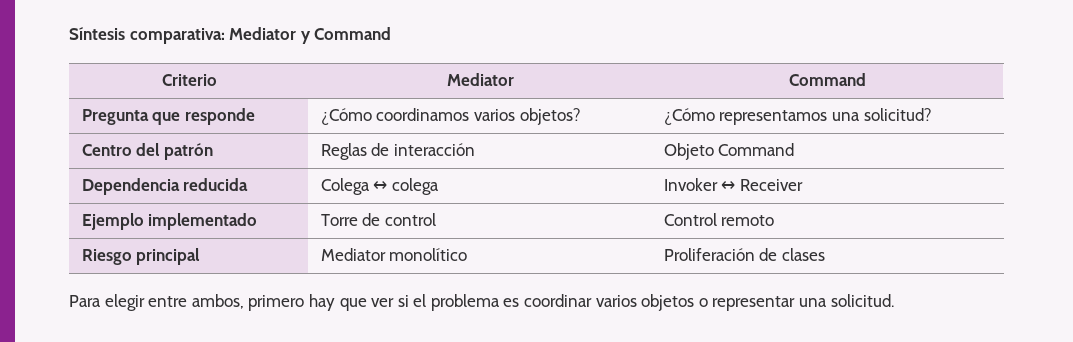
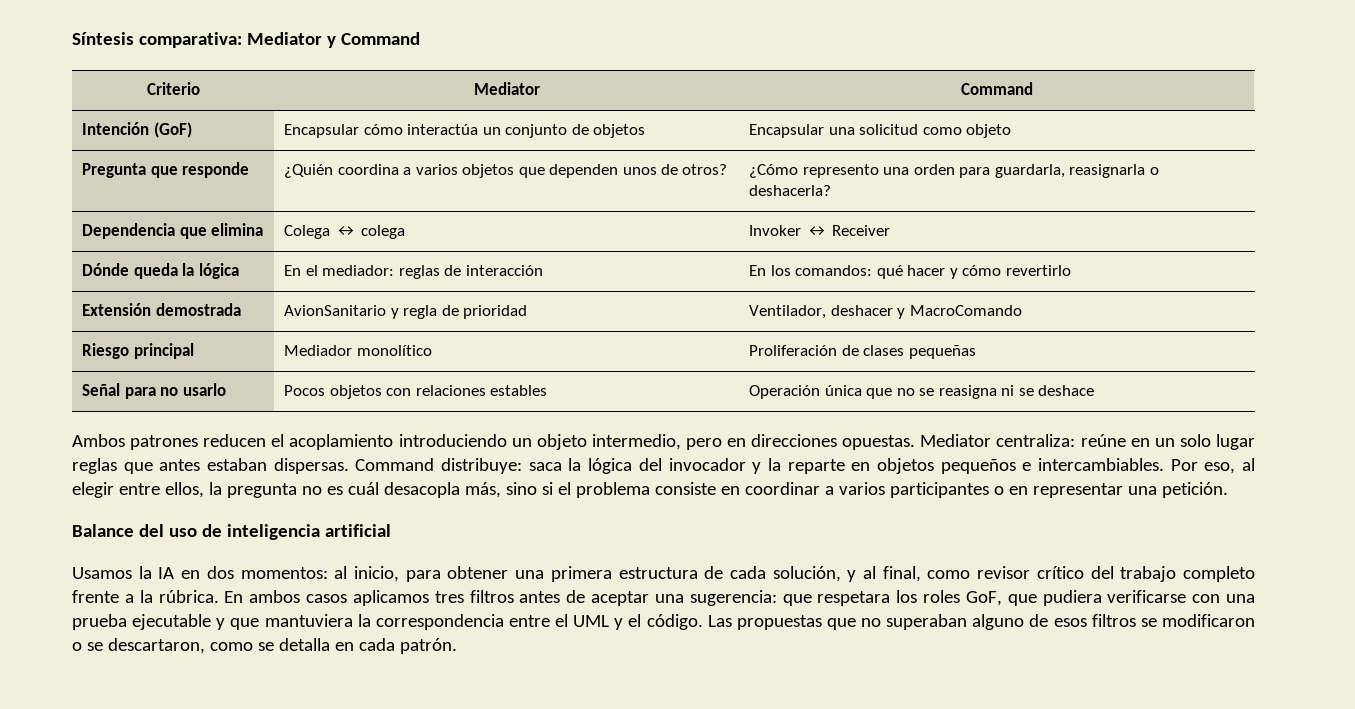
[81,108,255,125] [320,108,581,125] [663,108,932,125] [81,143,213,160] [320,143,475,160] [663,143,795,160] Pregunta que responde | ¿Cómo coordinamos varios objetos? | ¿Cómo representamos una solicitud? // Centro del patrón | Reglas de interacción | Objeto Command -> [82,122,192,138] [284,124,646,138] [749,124,1012,138] [82,162,250,178] [284,164,728,178] [749,164,1159,178] [749,185,832,196] Intención (GoF) | Encapsular cómo interactúa un conjunto de objetos | Encapsular una solicitud como objeto // Pregunta que responde | ¿Quién coordina a varios objetos que dependen unos de otros? | ¿Cómo represento una orden para guardarla, reasignarla o deshacerla?
[183,178,249,191] reducida -> [179,223,264,239] que elimina
[81,213,258,230] [320,213,436,226] [663,213,775,226] Ejemplo implementado | Torre de control | Control remoto -> [82,263,239,279] [284,265,543,279] [749,265,1071,279] [82,303,241,316] [284,305,528,319] [749,305,1022,319] Dónde queda la lógica | En el mediador: reglas de interacción | En los comandos: qué hacer y cómo revertirlo // Extensión demostrada | AvionSanitario y regla de prioridad | Ventilador, deshacer y MacroComando
[320,248,386,261] Mediator -> [284,345,353,356] Mediador
[69,294,894,311] // Para elegir entre ambos, primero hay que ver si el problema es coordinar varios objetos o representar una solicitud. -> [908,345,976,359] [82,383,226,399] [284,385,548,399] [749,385,1094,399] [72,434,1255,450] [72,458,1255,474] [72,482,1228,498] [72,524,391,540] [72,566,1255,582] [72,590,1255,606] [72,614,1256,630] [72,638,457,654] pequeñas // Señal para no usarlo | Pocos objetos con relaciones estables | Operación única que no se reasigna ni se deshace // Ambos patrones reducen el acoplamiento introduciendo un objeto intermedio, pero en direcciones opuestas. Mediator centraliza: reúne en un solo lugar reglas que antes estaban dispersas. Command distribuye: saca la lógica del invocador y la reparte en objetos pequeños e intercambiables. Por eso, al elegir entre ellos, la pregunta no es cuál desacopla más, sino si el problema consiste en coordinar a varios participantes o en representar una petición. // Balance del uso de inteligencia artificial // Usamos la IA en dos momentos: al inicio, para obtener una primera estructura de cada solución, y al final, como revisor crítico del trabajo completo frente a la rúbrica. En ambos casos aplicamos tres filtros antes de aceptar una sugerencia: que respetara los roles GoF, que pudiera verificarse con una prueba ejecutable y que mantuviera la correspondencia entre el UML y el código. Las propuestas que no superaban alguno de esos filtros se modificaron o se descartaron, como se detalla en cada patrón.

